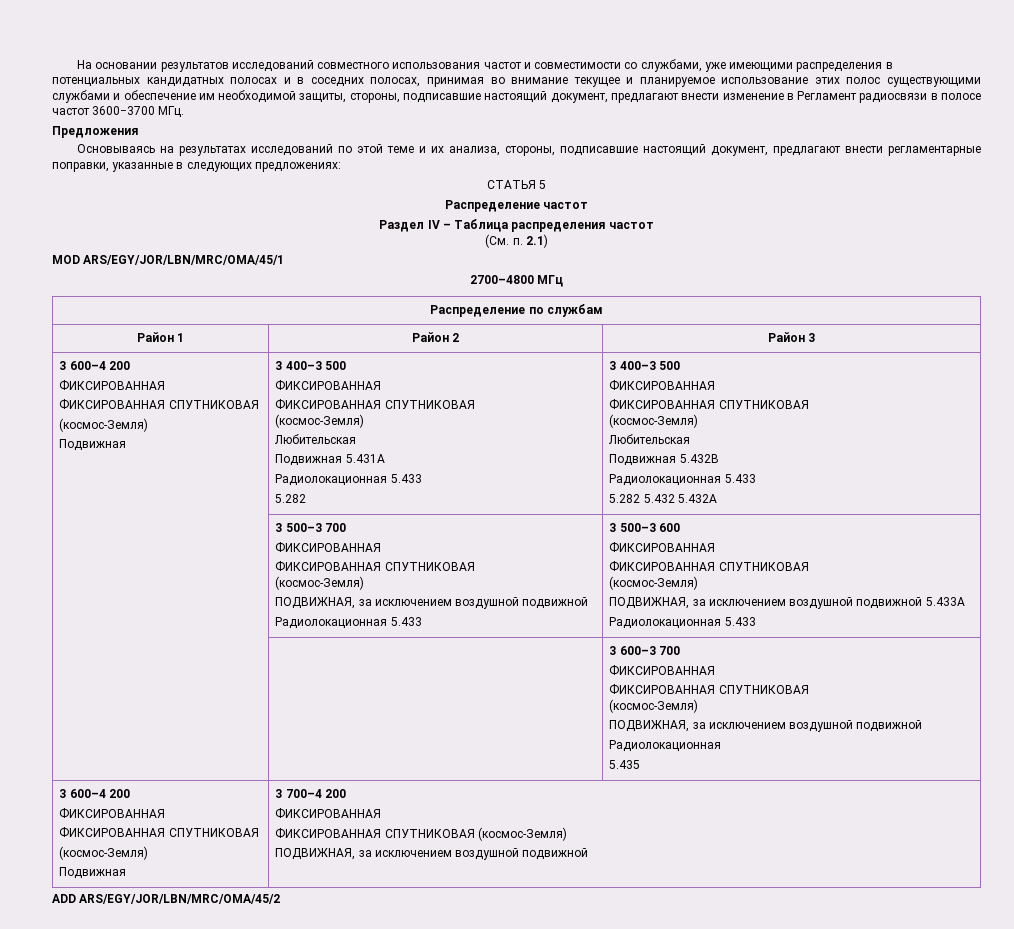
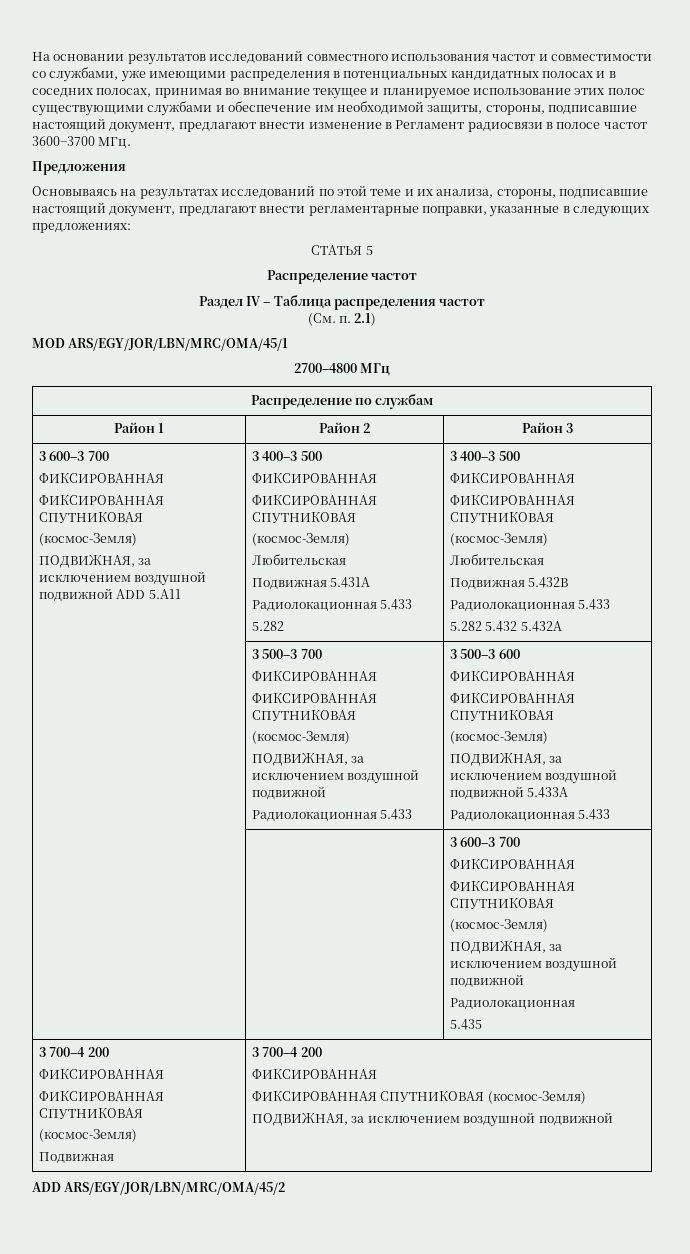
[69,361,130,370] [59,380,166,390] [59,399,259,409] [59,418,149,432] [59,439,127,451] 600–4 200 // ФИКСИРОВАННАЯ // ФИКСИРОВАННАЯ СПУТНИКОВАЯ // (космос-Земля) // Подвижная -> [49,451,109,461] [39,473,165,483] [39,495,165,505] [39,512,144,523] [39,533,138,546] [39,555,152,568] [39,571,207,586] [39,588,181,602] 600–3 700 // ФИКСИРОВАННАЯ // ФИКСИРОВАННАЯ СПУТНИКОВАЯ // (космос-Земля) // ПОДВИЖНАЯ, за исключением воздушной подвижной ADD 5.A11
[69,789,106,798] 600–4 -> [49,1047,86,1057] 700–4

